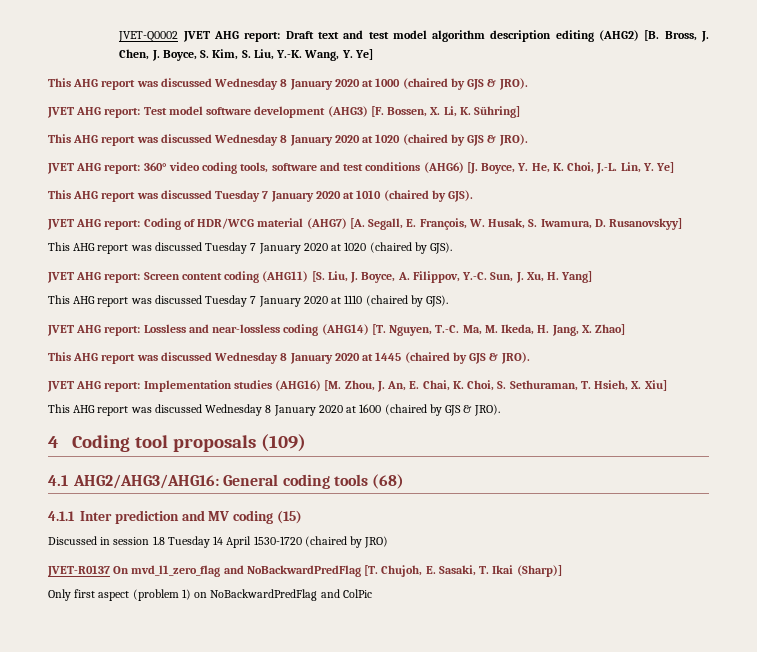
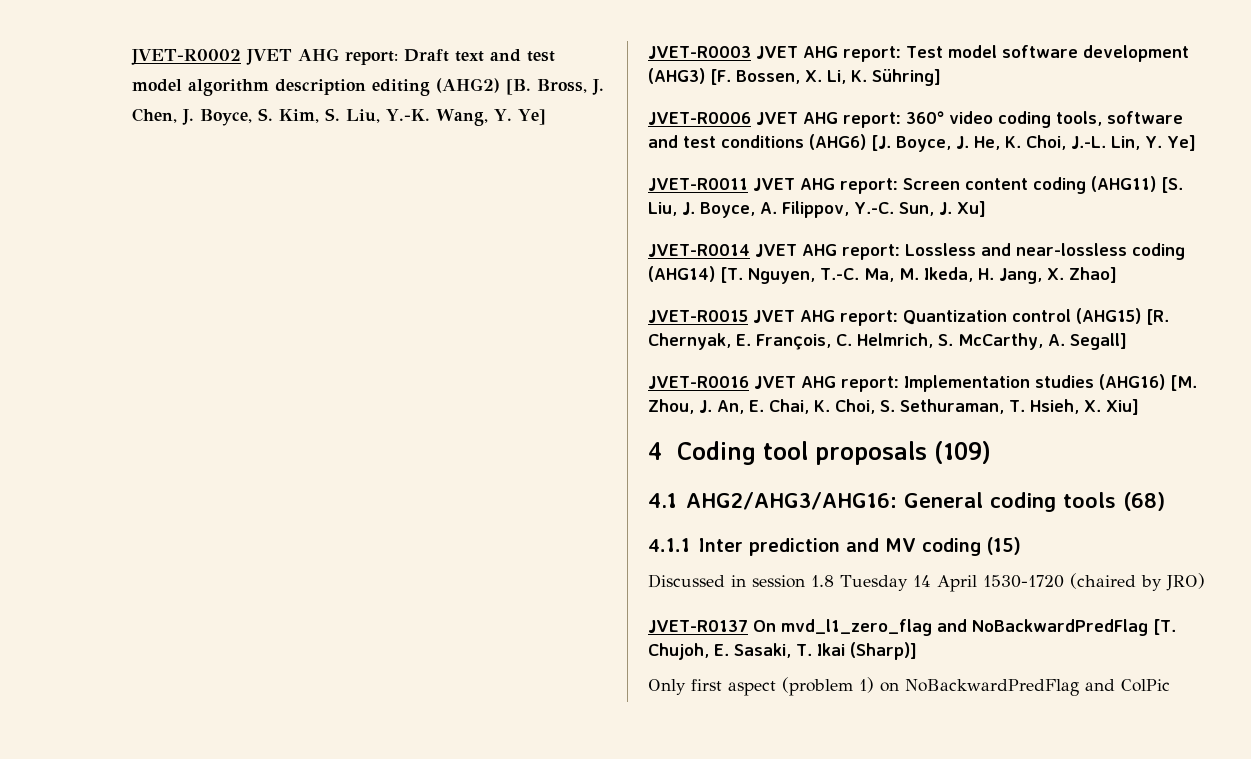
[118,31,179,42] JVET-Q0002 -> [130,49,241,65] JVET-R0002
[48,78,528,90] This AHG report was discussed Wednesday 8 January 2020 at 1000 (chaired by GJS & JRO). // -> [648,46,751,59] JVET-R0003
[48,134,528,146] This AHG report was discussed Wednesday 8 January 2020 at 1020 (chaired by GJS & JRO). // -> [648,112,751,125] JVET-R0006
[517,163,529,171] Y. -> [956,136,969,149] J.
[48,190,474,202] [47,218,683,230] [48,242,453,254] This AHG report was discussed Tuesday 7 January 2020 at 1010 (chaired by GJS). // JVET AHG report: Coding of HDR/WCG material (AHG7) [A. Segall, E. François, W. Husak, S. Iwamura, D. Rusanovskyy] // This AHG report was discussed Tuesday 7 January 2020 at 1020 (chaired by GJS). // -> [648,178,748,191] JVET-R0011
[526,271,593,283] [48,295,449,307] Xu, H. Yang] // This AHG report was discussed Tuesday 7 January 2020 at 1110 (chaired by GJS). // -> [956,201,986,217] [648,244,750,257] Xu] // JVET-R0014
[48,352,530,364] This AHG report was discussed Wednesday 8 January 2020 at 1445 (chaired by GJS & JRO). // -> [648,308,1169,326] [648,333,1127,350] [648,376,749,389] JVET-R0015 JVET AHG report: Quantization control (AHG15) [R. Chernyak, E. François, C. Helmrich, S. McCarthy, A. Segall] // JVET-R0016
[48,404,500,416] // This AHG report was discussed Wednesday 8 January 2020 at 1600 (chaired by GJS & JRO). -> (1139, 407) none

